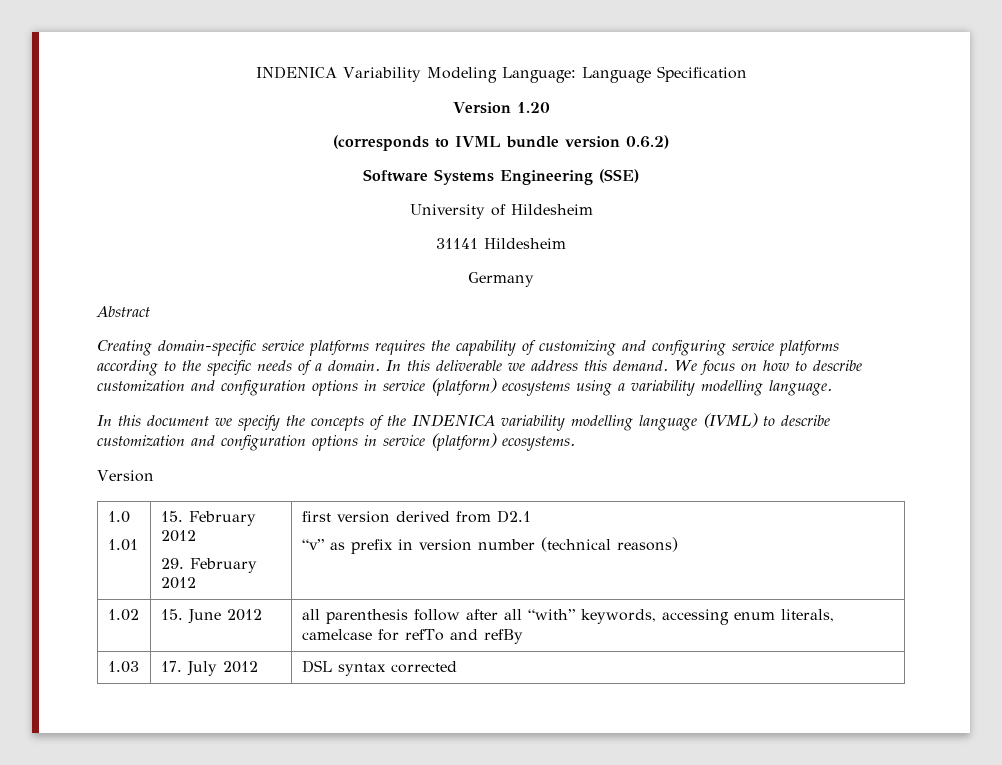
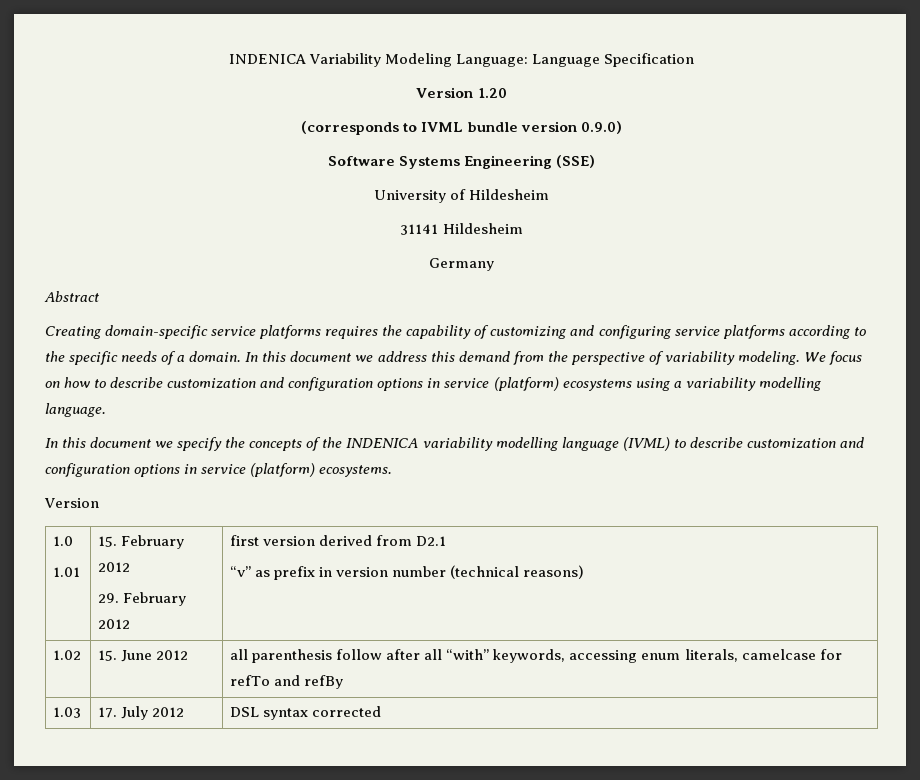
[626,135,669,149] 0.6.2) -> [580,121,622,134] 0.9.0)
[436,360,502,371] deliverable -> [290,351,352,362] document
[613,360,668,371] demand. -> [458,351,800,365] demand from the perspective of variability modeling.

